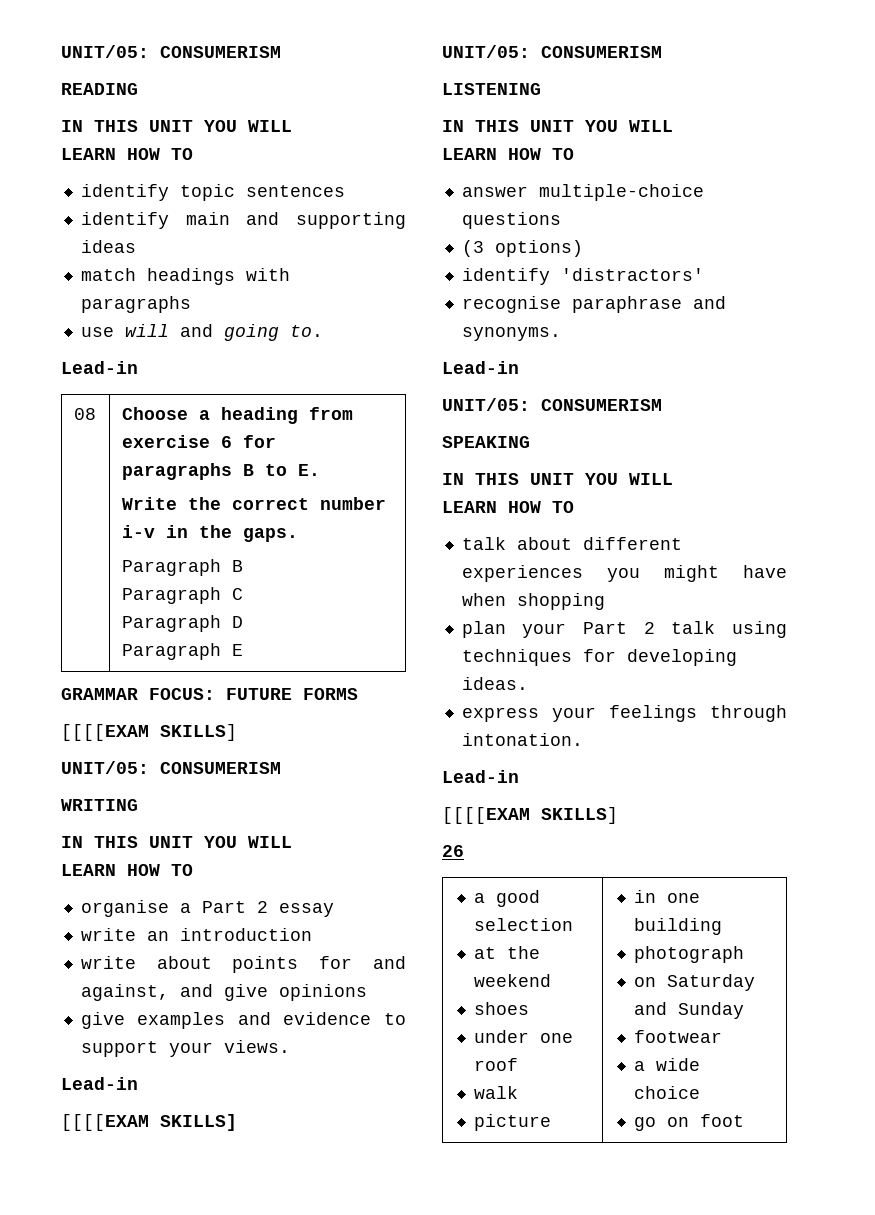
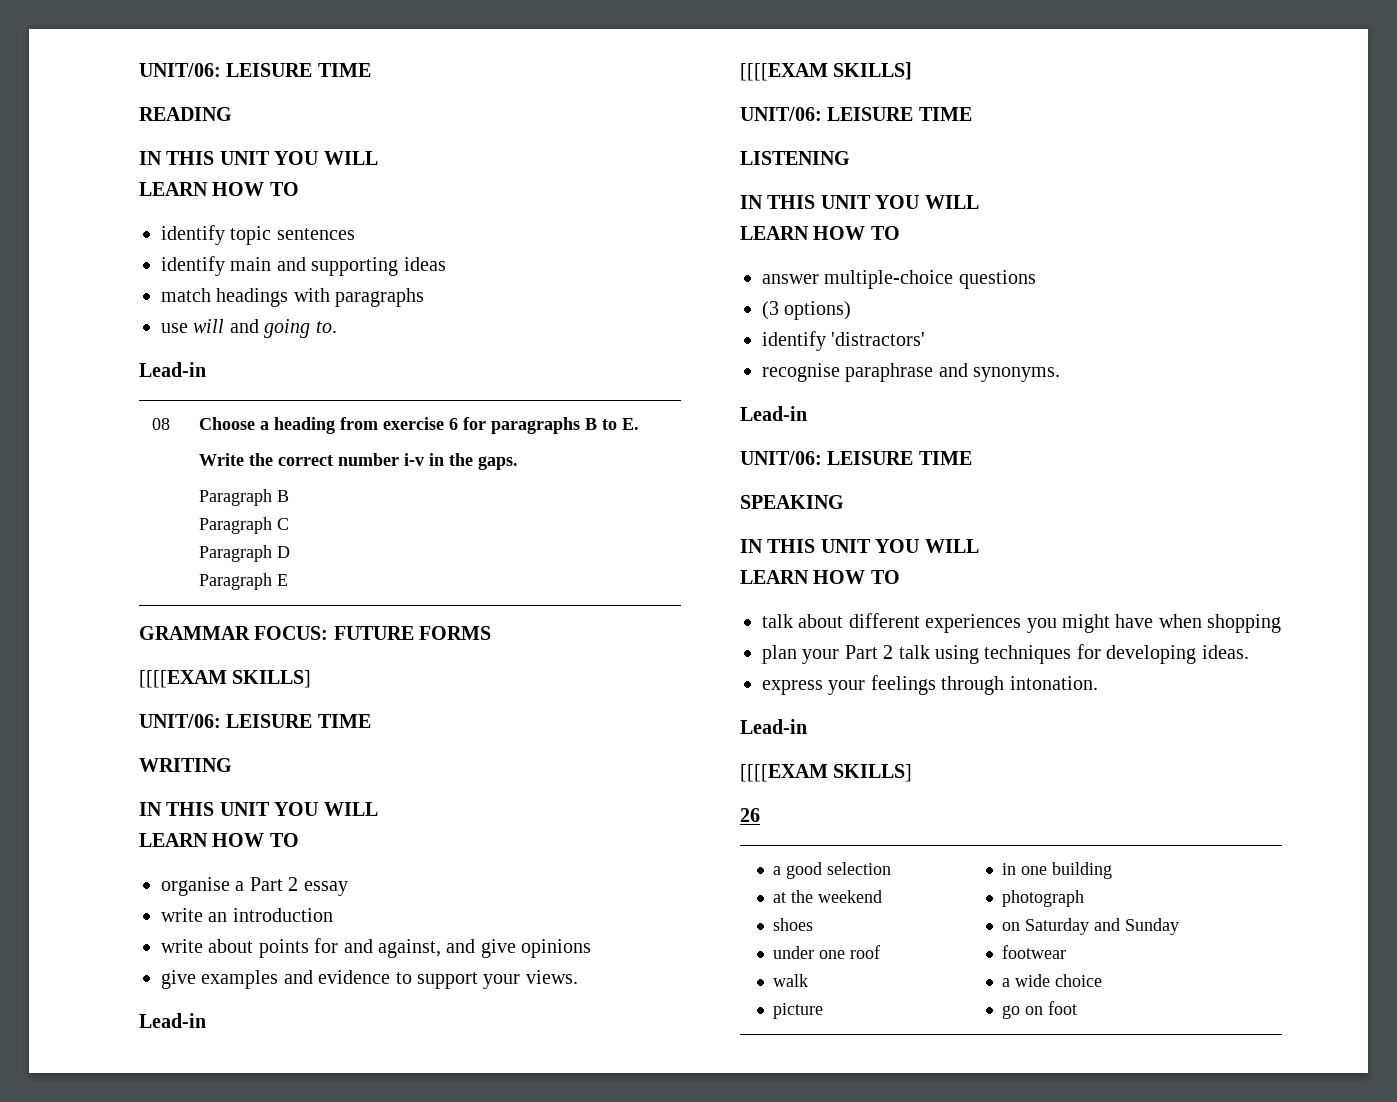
[61,45,281,58] UNIT/05: CONSUMERISM -> [139,63,371,77] UNIT/06: LEISURE TIME
[61,761,281,774] UNIT/05: CONSUMERISM -> [139,714,371,728] UNIT/06: LEISURE TIME
[442,45,662,58] UNIT/05: CONSUMERISM -> [740,107,972,121] UNIT/06: LEISURE TIME
[442,398,662,411] UNIT/05: CONSUMERISM -> [740,451,972,465] UNIT/06: LEISURE TIME

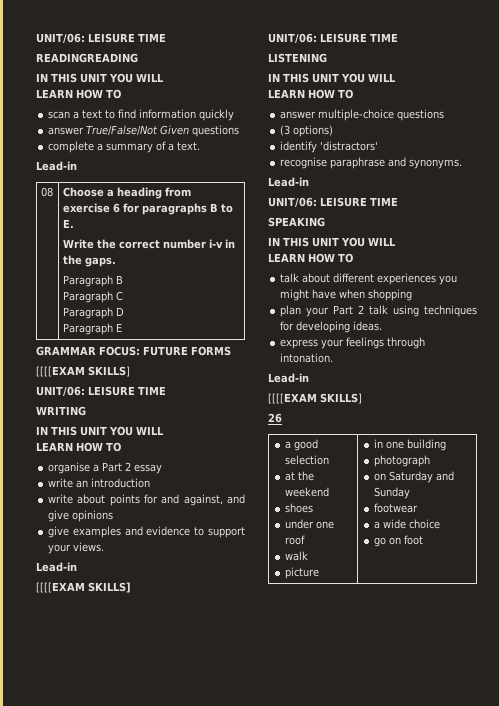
[139,63,371,77] [139,107,232,121] [139,151,378,165] [139,182,299,196] [161,225,355,245] [161,256,446,276] [161,288,425,307] [161,319,337,338] UNIT/06: LEISURE TIME // READING // IN THIS UNIT YOU WILL // LEARN HOW TO // identify topic sentences // identify main and supporting ideas // match headings with paragraphs // use will and going to. -> [36,33,166,44] [36,53,138,63] [36,73,164,83] [36,89,121,99] [48,109,235,121] [48,125,240,137] [48,141,201,153] UNIT/06: LEISURE TIME // READINGREADING // IN THIS UNIT YOU WILL // LEARN HOW TO // scan a text to find information quickly // answer True/False/Not Given questions // complete a summary of a text.

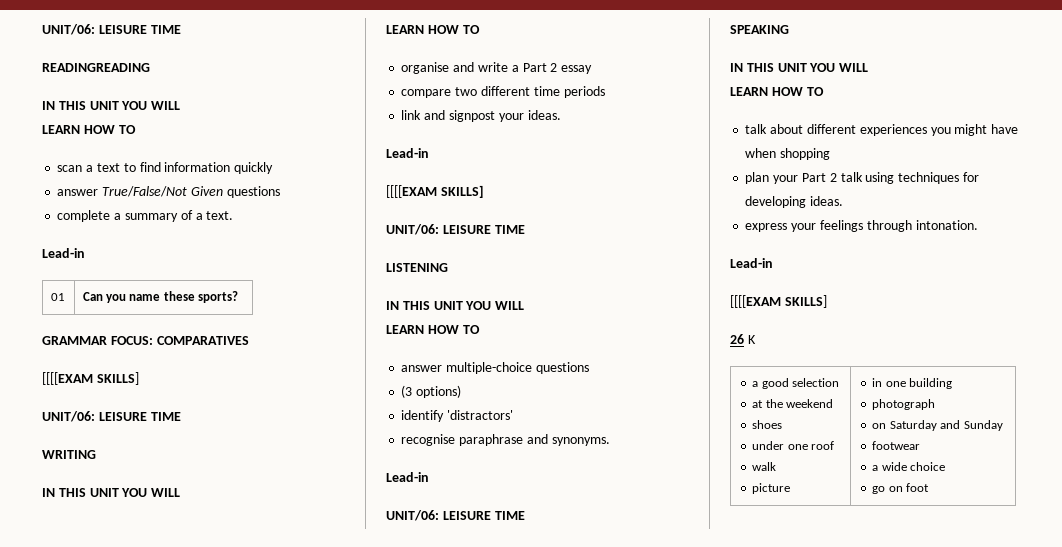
[40,187,53,197] [62,187,191,199] [62,203,233,215] [62,219,74,228] [62,239,235,249] [62,255,116,267] [62,275,123,287] [62,291,123,303] [62,307,124,319] [62,323,122,335] 08 | Choose a heading from exercise 6 for paragraphs B to E. // Write the correct number i-v in the gaps. // Paragraph B // Paragraph C // Paragraph D // Paragraph E -> [50,293,65,301] [82,291,239,303] 01 | Can you name these sports?
[143,346,231,356] FUTURE FORMS -> [156,336,249,345] COMPARATIVES
(91, 468) none -> [453,62,508,72] and write
[48,478,151,488] [48,494,245,506] [48,510,114,522] [48,526,245,538] [48,542,105,554] write an introduction // write about points for and against, and give opinions // give examples and evidence to support your views. -> [401,86,605,98] [401,110,561,122] compare two different time periods // link and signpost your ideas.
(282, 418) none -> [747,335,756,344] K

